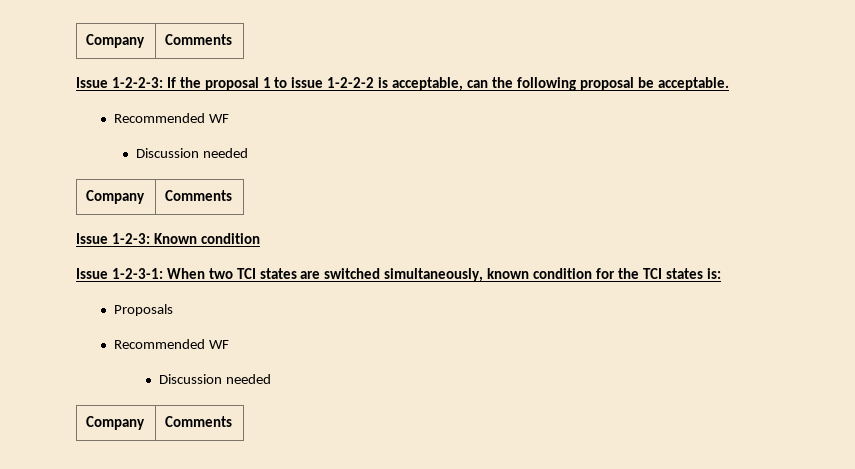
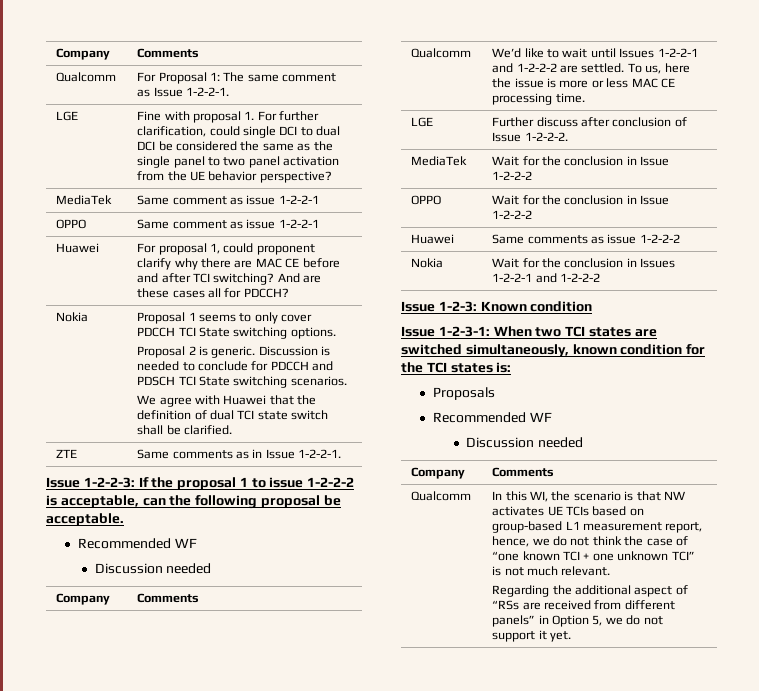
[86,34,146,48] [165,34,233,45] Company | Comments -> [56,48,111,60] [137,48,200,58] [56,72,117,82] [137,72,337,84] [137,87,230,97] [56,111,79,121] [137,111,320,123] [137,126,341,138] [137,141,333,151] [137,156,340,168] [137,171,332,183] [56,195,113,205] [137,195,319,205] [56,219,87,229] [137,219,319,229] [56,243,100,253] [137,243,315,255] [137,258,340,270] [137,273,322,285] [137,288,289,298] [56,312,89,322] [137,312,313,324] [137,327,336,339] [137,346,331,358] [137,361,334,371] [137,376,347,388] [137,395,317,407] [137,410,329,420] [137,425,233,435] [56,449,78,458] [137,449,342,459] Company | Comments // Qualcomm | For Proposal 1: The same comment as Issue 1-2-2-1. // LGE | Fine with proposal 1. For further clarification, could single DCI to dual DCI be considered the same as the single panel to two panel activation from the UE behavior perspective? // MediaTek | Same comment as issue 1-2-2-1 // OPPO | Same comment as issue 1-2-2-1 // Huawei | For proposal 1, could proponent clarify why there are MAC CE before and after TCI switching? And are these cases all for PDCCH? // Nokia | Proposal 1 seems to only cover PDCCH TCI State switching options. // Proposal 2 is generic. Discussion is needed to conclude for PDCCH and PDSCH TCI State switching scenarios. // We agree with Huawei that the definition of dual TCI state switch shall be clarified. // ZTE | Same comments as in Issue 1-2-2-1.
(233, 195) none -> [411,48,472,58] [492,48,698,58] [492,63,690,74] [492,78,675,88] [492,93,585,105] [411,117,434,127] [492,117,687,127] [492,132,568,142] [411,156,468,166] [492,156,670,166] [492,171,533,180] [411,195,442,205] [492,195,670,205] [492,210,533,219] [411,234,455,244] [492,234,680,244] [411,258,444,268] [492,258,676,268] [492,273,601,283] // Qualcomm | We’d like to wait until Issues 1-2-2-1 and 1-2-2-2 are settled. To us, here the issue is more or less MAC CE processing time. // LGE | Further discuss after conclusion of Issue 1-2-2-2. // MediaTek | Wait for the conclusion in Issue 1-2-2-2 // OPPO | Wait for the conclusion in Issue 1-2-2-2 // Huawei | Same comments as issue 1-2-2-2 // Nokia | Wait for the conclusion in Issues 1-2-2-1 and 1-2-2-2
(233, 421) none -> [411,491,472,501] [492,491,685,502] [492,506,644,516] [492,521,703,533] [492,536,688,547] [492,551,695,561] [492,566,611,576] [492,585,688,597] [492,600,675,610] [492,615,663,627] [492,630,572,642] // Qualcomm | In this WI, the scenario is that NW activates UE TCIs based on group-based L1 measurement report, hence, we do not think the case of “one known TCI + one unknown TCI” is not much relevant. // Regarding the additional aspect of “RSs are received from different panels” in Option 5, we do not support it yet.

